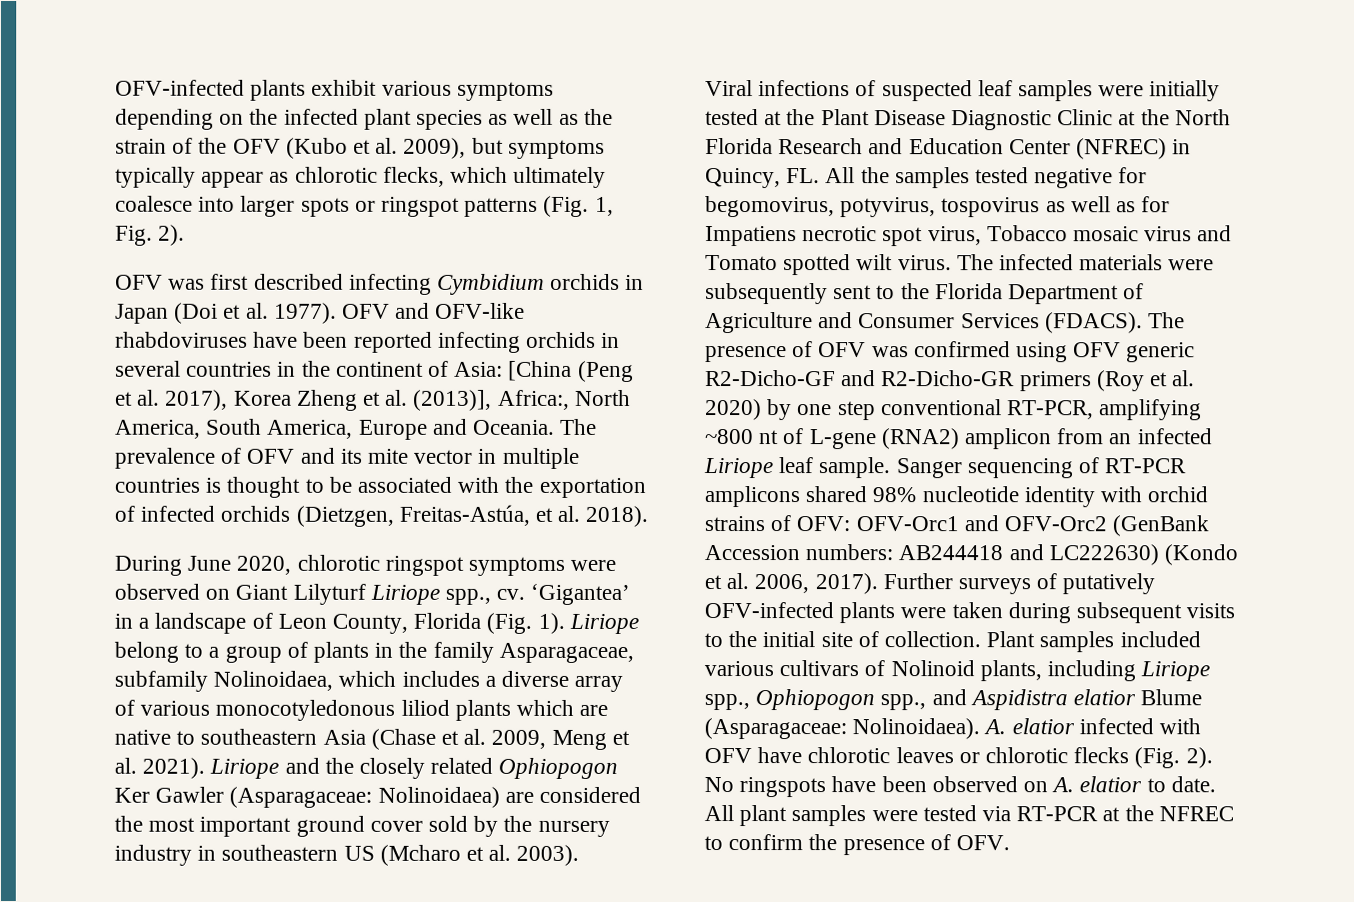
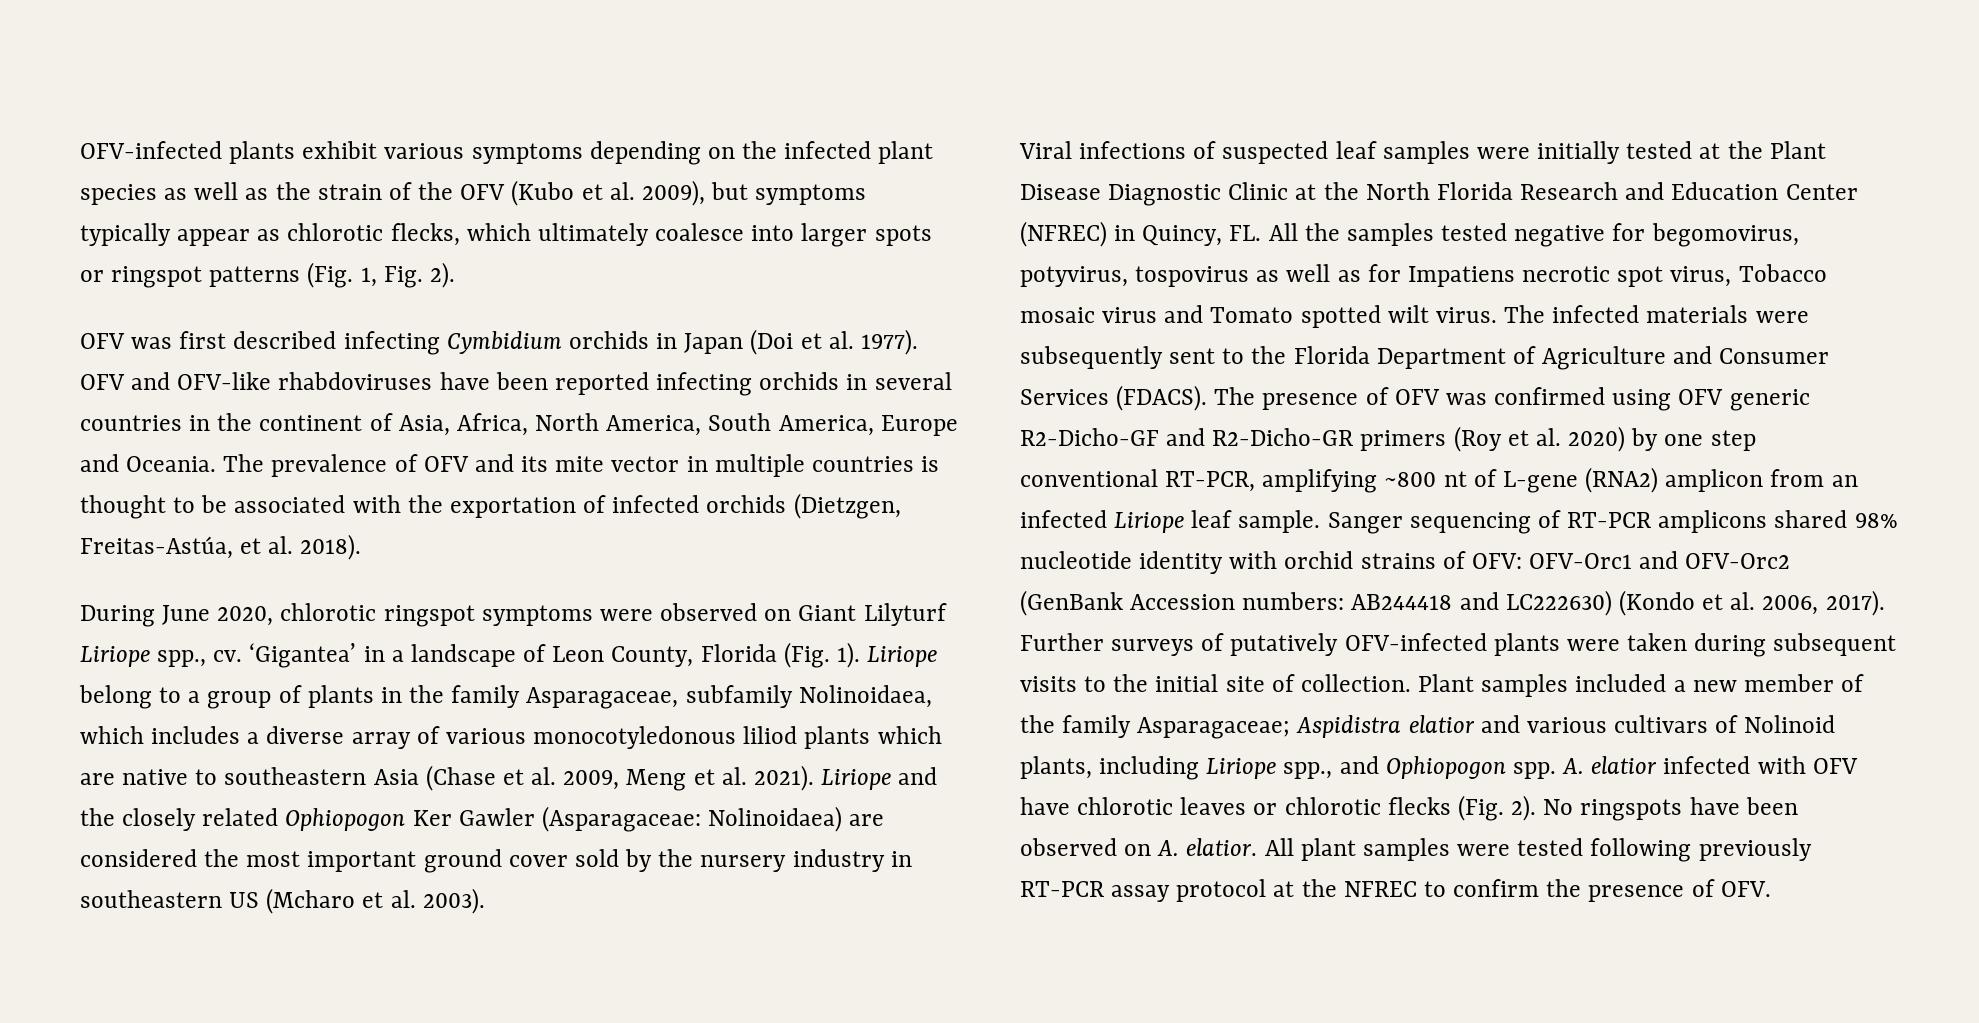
[454,360,634,382] [115,389,570,411] Asia: [China (Peng et al. 2017), Korea Zheng et al. (2013)], Africa:, -> [398,413,528,436] Asia, Africa,
(1201, 639) none -> [1673,674,1865,692] [1020,715,1520,739] a new member of the family Asparagaceae; Aspidistra elatior and
[755,689,1203,711] [704,718,981,740] Ophiopogon spp., and Aspidistra elatior Blume (Asparagaceae: Nolinoidaea). -> [1339,756,1556,779] and Ophiopogon spp.
[1079,776,1216,793] elatior to date. -> [1186,838,1258,856] elatior.
[982,806,1099,822] via RT-PCR -> [1590,838,1812,862] [1020,879,1267,902] following previously RT-PCR assay protocol

